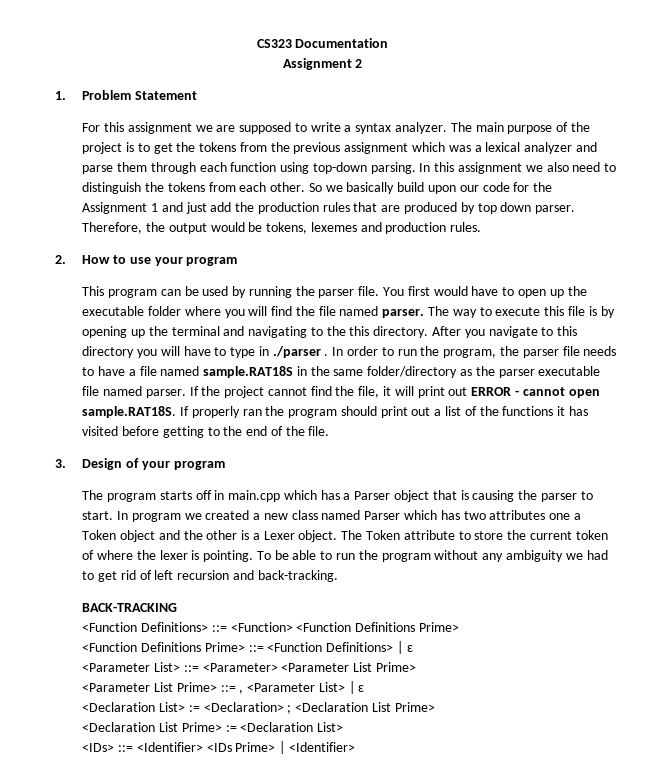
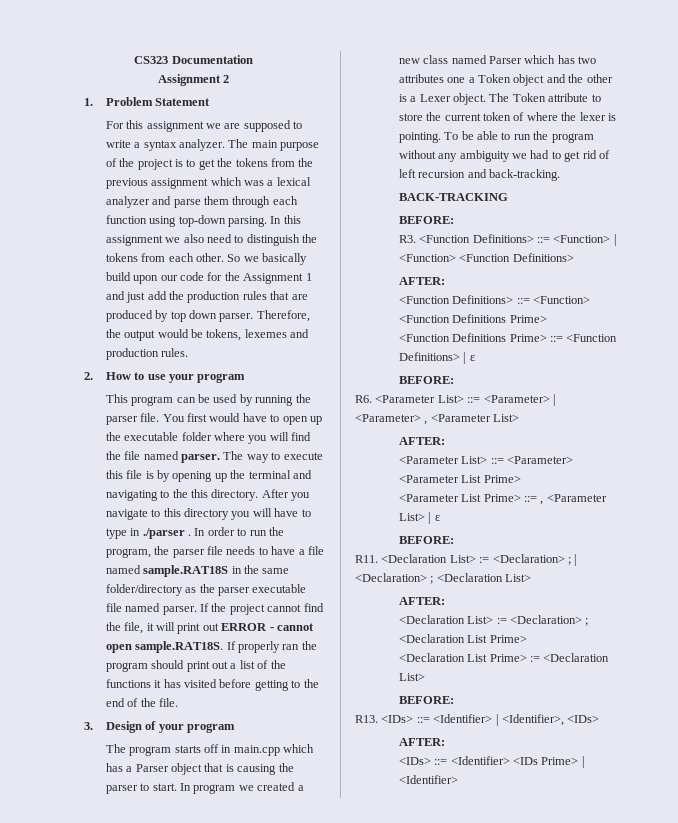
(178, 607) none -> [398,216,454,224] [398,234,617,246] [398,253,574,262] [398,277,445,285] // BEFORE: // R3. <Function Definitions> ::= <Function> | <Function> <Function Definitions> // AFTER:
(413, 648) none -> [398,376,454,384] [355,394,556,406] [355,414,520,425] [398,437,445,445] // BEFORE: // R6. <Parameter List> ::= <Parameter> | <Parameter> , <Parameter List> // AFTER:
(365, 688) none -> [398,536,454,544] [355,554,578,566] [355,573,532,584] [398,597,445,605] // BEFORE: // R11. <Declaration List> := <Declaration> ; | <Declaration> ; <Declaration List> // AFTER:
(344, 727) none -> [398,696,454,704] [355,714,600,726] [398,738,445,746] // BEFORE: // R13. <IDs> ::= <Identifier> | <Identifier>, <IDs> // AFTER:

